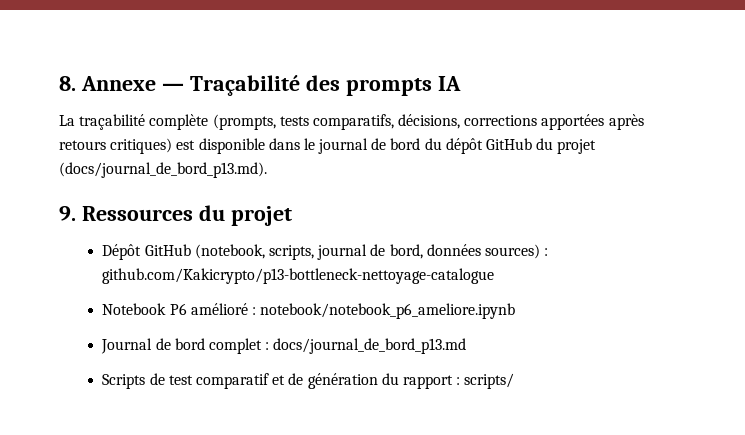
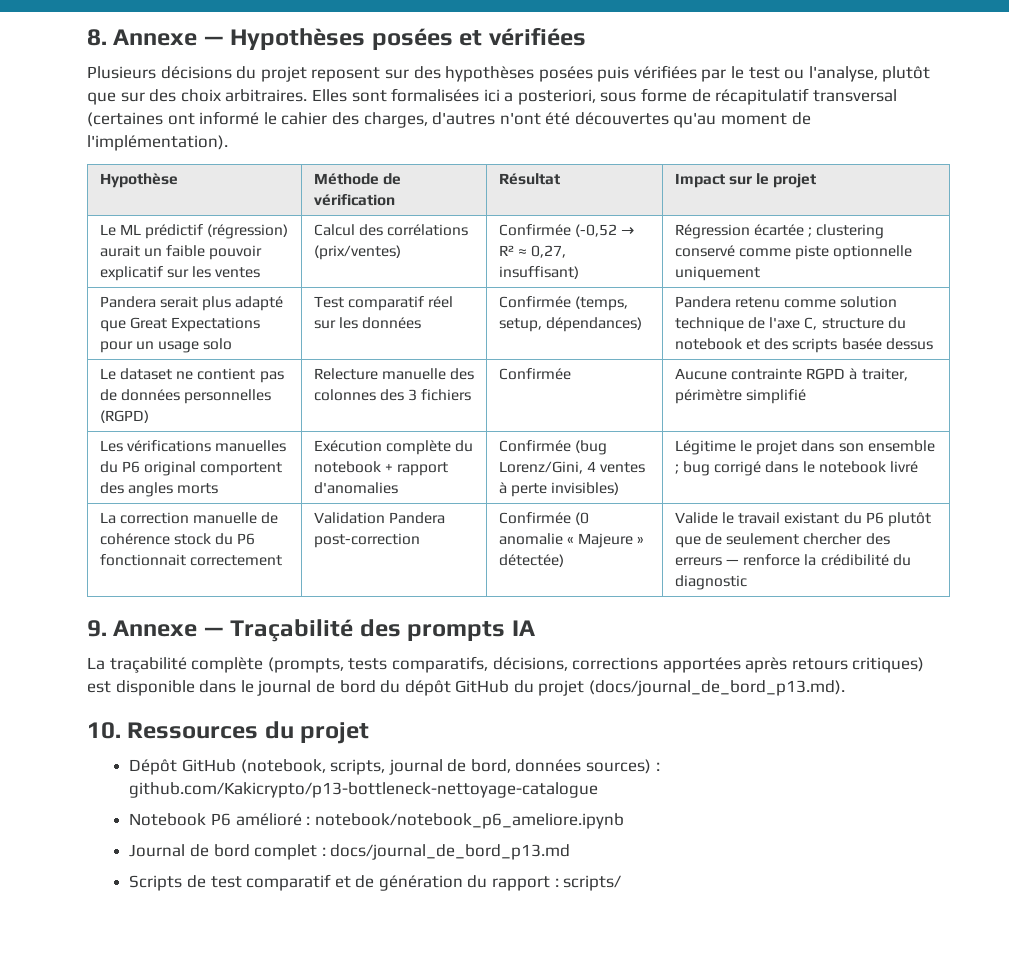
(184, 87) none -> [230,27,586,50] [87,65,931,82] [87,88,897,105] [87,111,811,128] [87,135,228,151] [99,173,178,188] [313,173,401,185] [313,194,395,206] [498,173,560,185] [674,173,817,188] [99,224,289,239] [99,245,263,260] [99,266,261,281] [313,224,469,236] [313,245,401,260] [498,224,635,237] [498,245,567,258] [498,266,579,279] [674,224,885,239] [674,245,913,260] [674,266,760,281] [99,296,284,311] [99,317,261,332] [99,338,233,353] [313,296,454,311] [313,317,422,329] [498,296,628,311] [498,317,642,332] [674,296,898,308] [674,317,906,332] [674,338,933,353] [99,368,284,383] [99,389,272,404] [99,410,149,423] [313,368,475,380] [313,389,472,401] [498,368,571,380] [674,368,908,381] [674,389,806,404] [99,440,287,452] [99,461,283,476] [99,482,219,497] [313,440,474,455] [313,461,449,476] [313,482,398,494] [498,440,607,455] [498,461,646,474] [498,482,620,497] [674,440,935,455] [674,461,918,476] [99,512,279,524] [99,533,256,545] [99,554,282,566] [313,512,445,524] [313,533,420,548] [498,512,589,525] [498,533,645,548] [498,554,564,567] [674,512,931,527] [674,533,890,548] [674,554,911,566] [674,575,747,590] [87,620,224,637] Hypothèses posées et vérifiées // Plusieurs décisions du projet reposent sur des hypothèses posées puis vérifiées par le test ou l'analyse, plutôt que sur des choix arbitraires. Elles sont formalisées ici a posteriori, sous forme de récapitulatif transversal (certaines ont informé le cahier des charges, d'autres n'ont été découvertes qu'au moment de l'implémentation). // Hypothèse | Méthode de vérification | Résultat | Impact sur le projet // Le ML prédictif (régression) aurait un faible pouvoir explicatif sur les ventes | Calcul des corrélations (prix/ventes) | Confirmée (-0,52 → R² ≈ 0,27, insuffisant) | Régression écartée ; clustering conservé comme piste optionnelle uniquement // Pandera serait plus adapté que Great Expectations pour un usage solo | Test comparatif réel sur les données | Confirmée (temps, setup, dépendances) | Pandera retenu comme solution technique de l'axe C, structure du notebook et des scripts basée dessus // Le dataset ne contient pas de données personnelles (RGPD) | Relecture manuelle des colonnes des 3 fichiers | Confirmée | Aucune contrainte RGPD à traiter, périmètre simplifié // Les vérifications manuelles du P6 original comportent des angles morts | Exécution complète du notebook + rapport d'anomalies | Confirmée (bug Lorenz/Gini, 4 ventes à perte invisibles) | Légitime le projet dans son ensemble ; bug corrigé dans le notebook livré // La correction manuelle de cohérence stock du P6 fonctionnait correctement | Validation Pandera post-correction | Confirmée (0 anomalie « Majeure » détectée) | Valide le travail existant du P6 plutôt que de seulement chercher des erreurs — renforce la crédibilité du diagnostic // 9. Annexe —
[59,206,76,221] 9. -> [87,722,121,739] 10.

